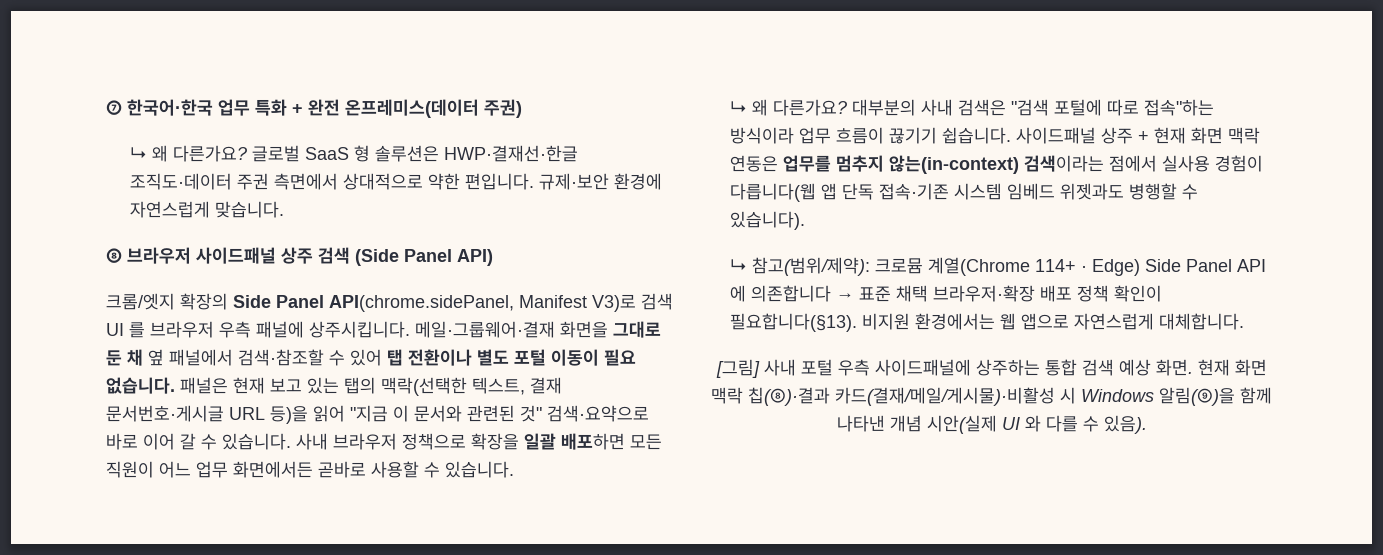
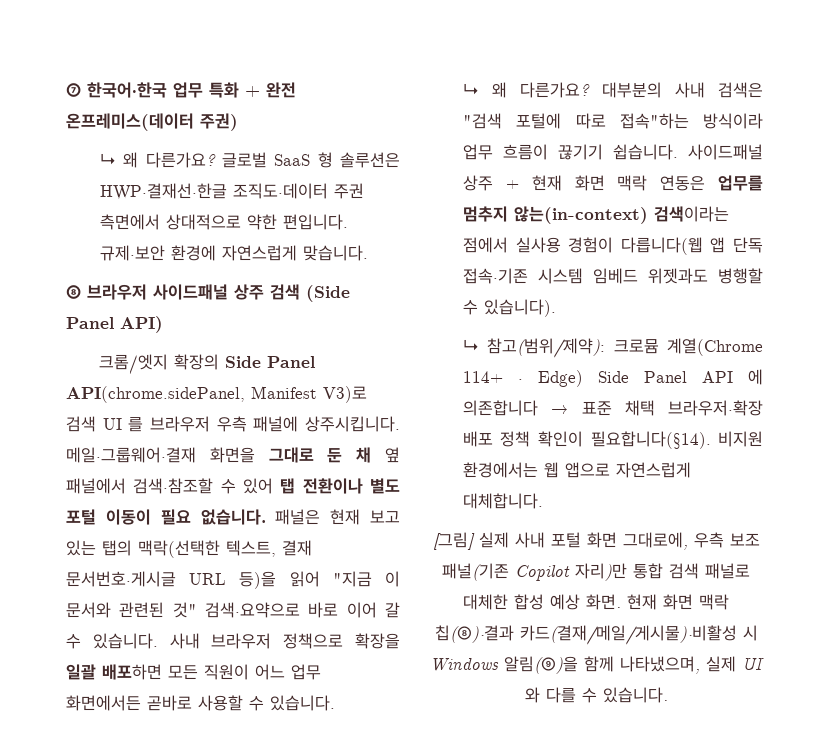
[729,313,857,332] 필요합니다(§13). -> [590,431,711,449] 필요합니다(§14).
(760, 368) none -> [478,532,509,548] 실제
[837,359,1114,376] 우측 사이드패널에 상주하는 통합 검색 -> [586,532,760,550] [442,563,750,581] [463,594,544,610] 화면 그대로에, 우측 보조 패널(기존 Copilot 자리)만 통합 검색 패널로 대체한 합성
[836,415,997,434] 나타낸 개념 시안(실제 -> [620,656,736,674] 나타냈으며, 실제
[1103,415,1147,434] 있음). -> [602,687,668,703] 있습니다.

